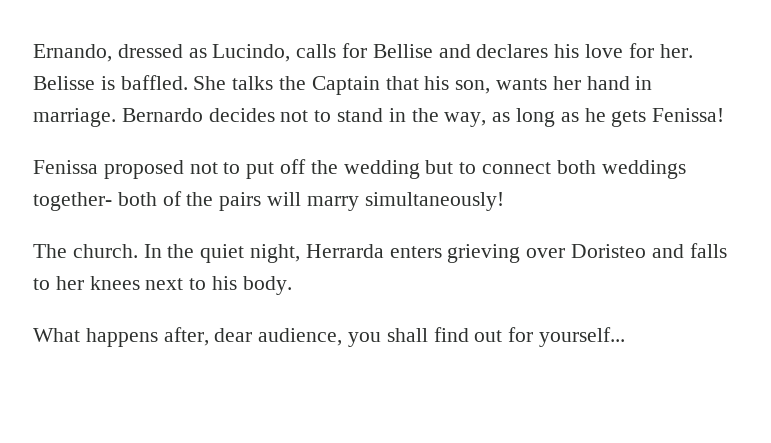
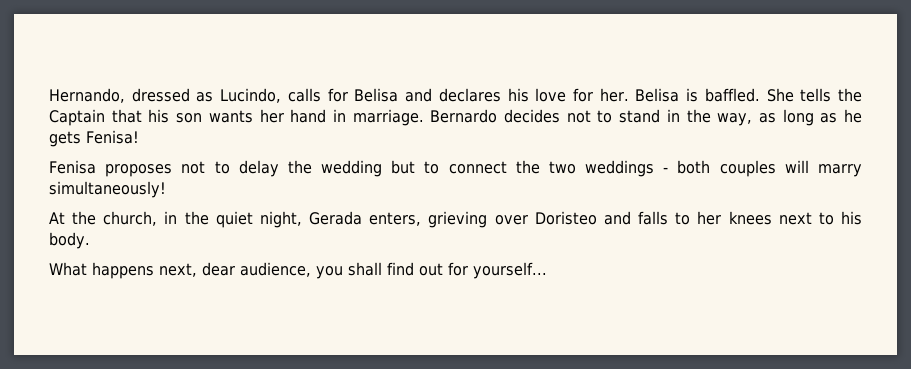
[33,44,112,62] Ernando, -> [49,88,125,103] Hernando,
[372,44,433,58] Bellise -> [354,88,399,102] Belisa
[33,76,95,90] Belisse -> [635,88,680,102] Belisa
[232,76,274,90] talks -> [800,88,832,102] tells
[455,80,491,94] son, -> [176,113,203,123] son
[652,108,725,122] [33,159,307,179] Fenissa! // Fenissa proposed not to put off -> [86,130,139,144] [49,160,279,177] Fenisa! // Fenisa proposes not to delay
[556,160,686,179] [33,191,262,211] both weddings together- both of the pairs -> [515,160,776,177] the two weddings - both couples
[33,244,162,258] The church. In -> [49,211,178,226] At the church, in
[305,244,442,258] Herrarda enters -> [309,211,422,226] Gerada enters,
[163,327,209,346] after, -> [159,263,197,277] next,

